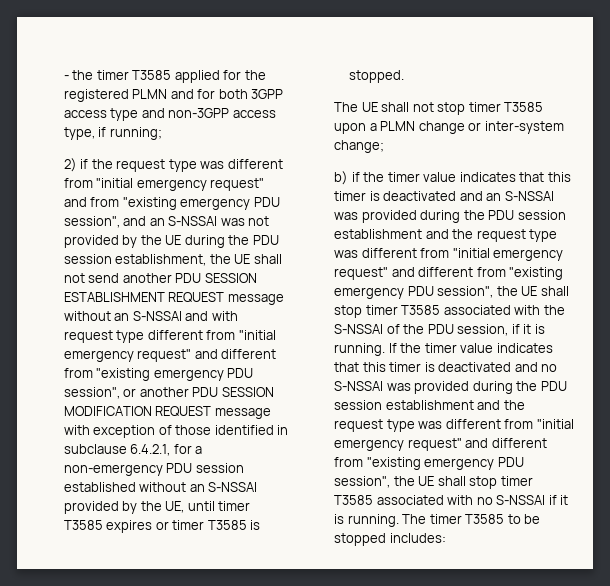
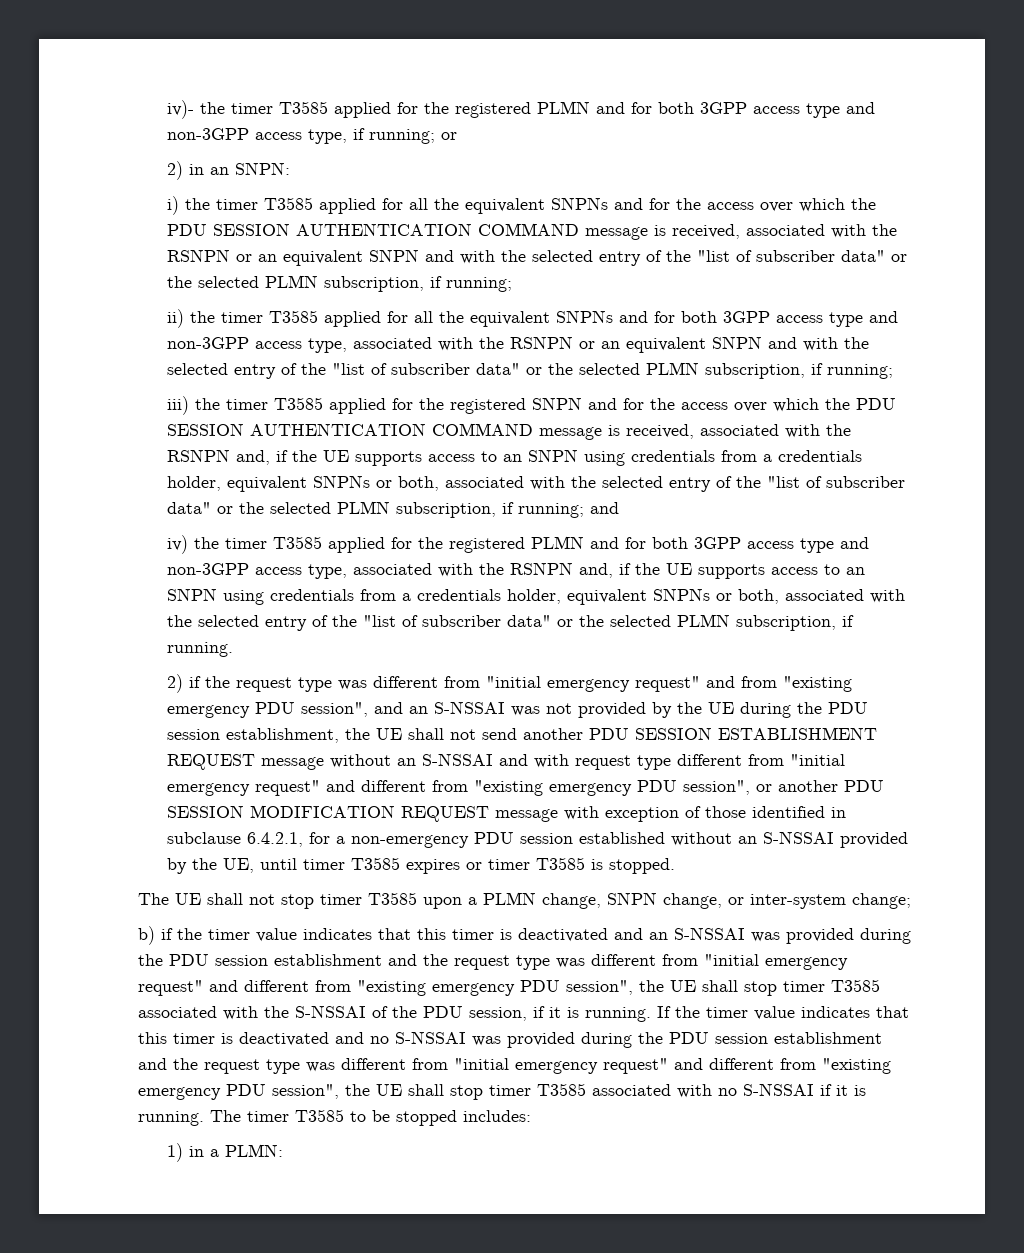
[63,75,69,80] - -> [166,100,194,119] iv)-
(162, 133) none -> [440,132,457,140] [166,161,290,180] [166,196,876,215] [166,223,897,240] [166,249,907,266] [166,275,512,292] [166,309,898,328] [166,336,869,353] [166,362,893,379] [166,396,896,415] [166,423,851,440] [166,449,862,466] [166,475,905,492] [166,501,619,518] [166,535,869,554] [166,562,865,579] [166,588,905,605] [166,614,854,631] [166,642,233,657] or // 2) in an SNPN: // i) the timer T3585 applied for all the equivalent SNPNs and for the access over which the PDU SESSION AUTHENTICATION COMMAND message is received, associated with the RSNPN or an equivalent SNPN and with the selected entry of the "list of subscriber data" or the selected PLMN subscription, if running; // ii) the timer T3585 applied for all the equivalent SNPNs and for both 3GPP access type and non-3GPP access type, associated with the RSNPN or an equivalent SNPN and with the selected entry of the "list of subscriber data" or the selected PLMN subscription, if running; // iii) the timer T3585 applied for the registered SNPN and for the access over which the PDU SESSION AUTHENTICATION COMMAND message is received, associated with the RSNPN and, if the UE supports access to an SNPN using credentials from a credentials holder, equivalent SNPNs or both, associated with the selected entry of the "list of subscriber data" or the selected PLMN subscription, if running; and // iv) the timer T3585 applied for the registered PLMN and for both 3GPP access type and non-3GPP access type, associated with the RSNPN and, if the UE supports access to an SNPN using credentials from a credentials holder, equivalent SNPNs or both, associated with the selected entry of the "list of subscriber data" or the selected PLMN subscription, if running.
[418,121,465,134] change -> [542,892,723,909] change, SNPN change,
(446, 538) none -> [166,1143,283,1162] // 1) in a PLMN:

